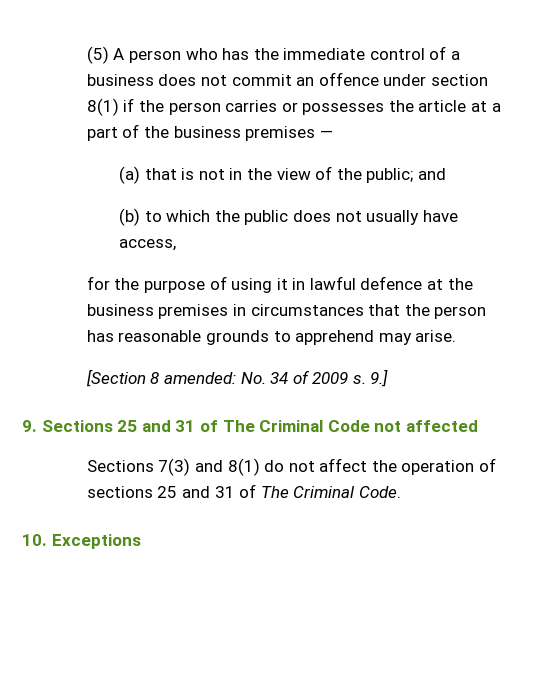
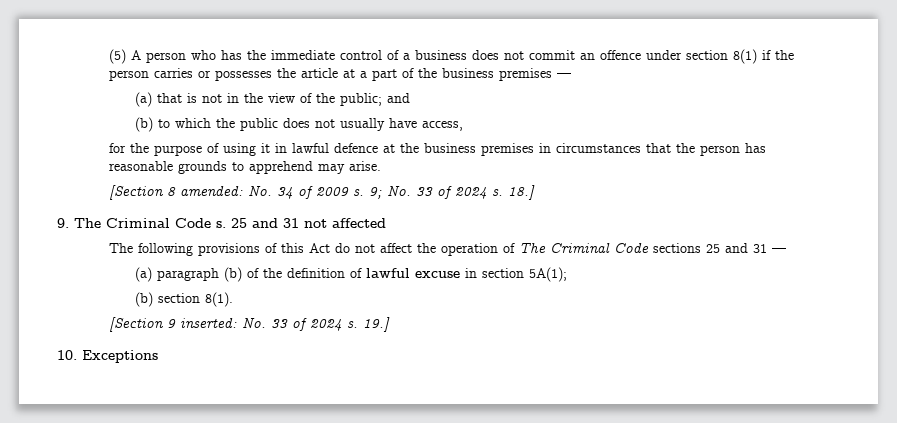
[370,369,389,387] [22,420,478,432] [86,458,260,476] 9.] // 9. Sections 25 and 31 of The Criminal Code not affected // Sections 7(3) and 8(1) -> [368,185,535,200] [57,218,386,228] [108,243,330,256] 9; No. 33 of 2024 s. 18.] // 9. The Criminal Code s. 25 and 31 not affected // The following provisions of this Act
(497, 465) none -> [518,243,649,253] The Criminal Code
[239,484,401,498] of The Criminal Code. -> [771,248,786,253] [134,267,567,282] [134,292,233,307] [108,317,390,332] — // (a) paragraph (b) of the definition of lawful excuse in section 5A(1); // (b) section 8(1). // [Section 9 inserted: No. 33 of 2024 s. 19.]

